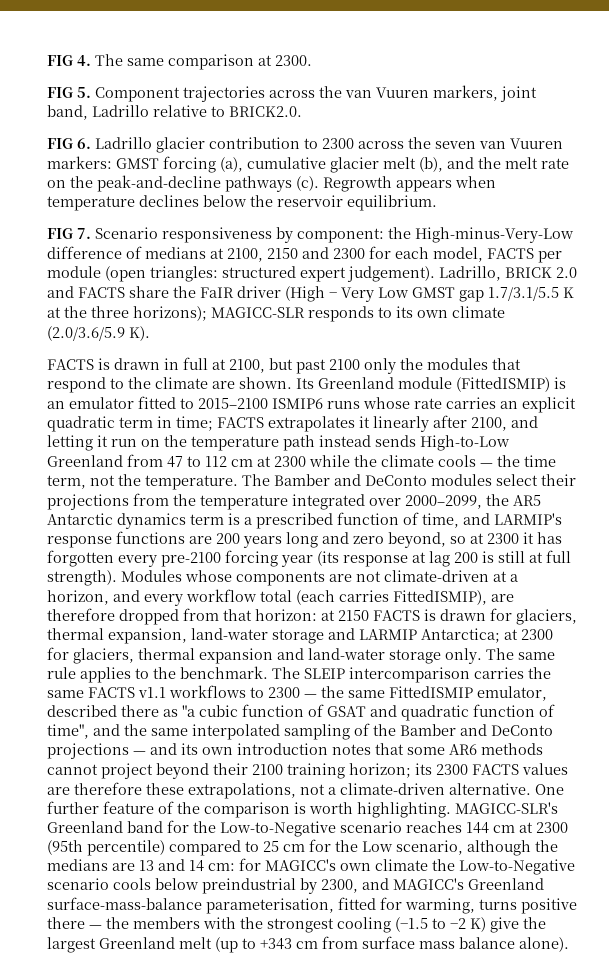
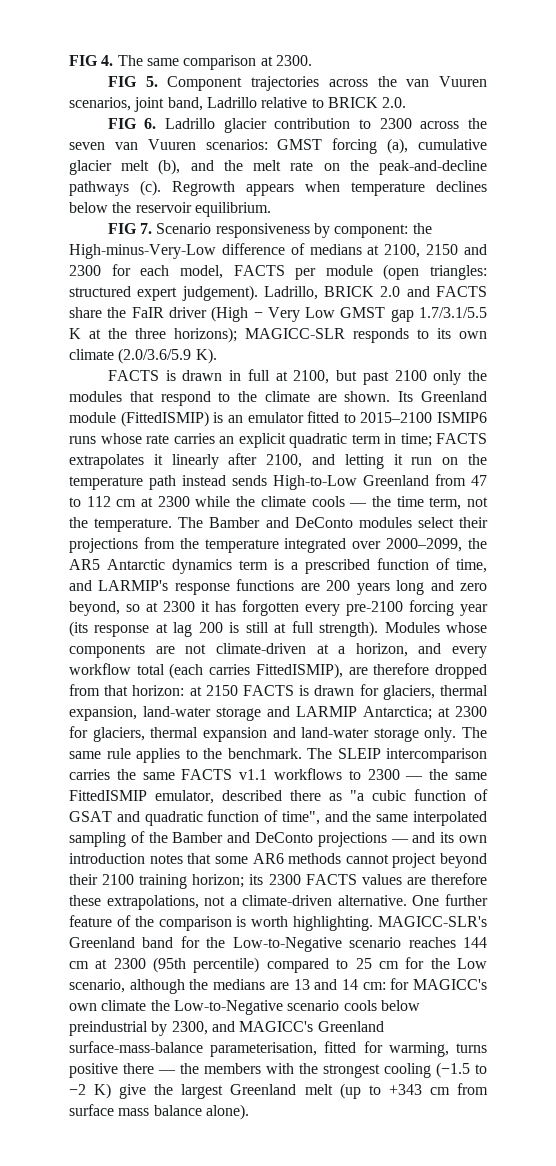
[433,85,498,101] markers, -> [69,97,131,111] scenarios,
[229,106,302,117] BRICK2.0. -> [327,97,407,108] BRICK 2.0.
[47,156,112,169] markers: -> [205,139,268,150] scenarios:

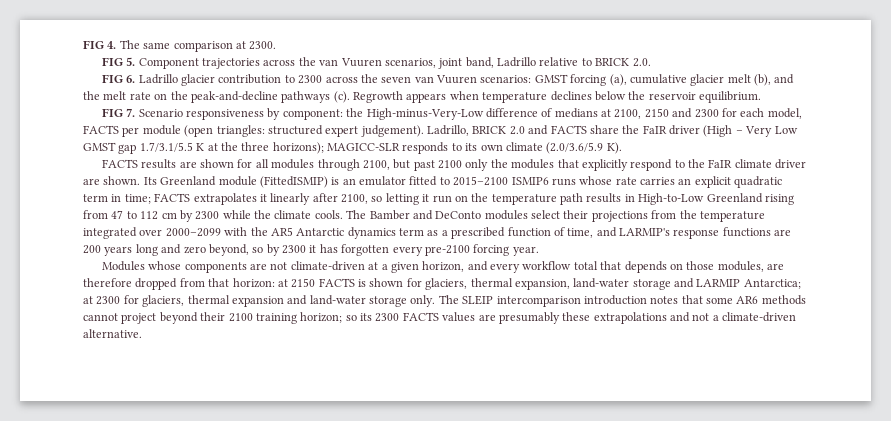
[165,369,288,381] is drawn in full at -> [141,159,360,171] results are shown for all modules through
(154, 396) none -> [581,159,628,171] explicitly
[264,391,310,402] climate -> [708,159,807,169] FaIR climate driver
[312,454,335,465] and -> [371,196,383,202] so
[182,475,267,486] instead sends -> [586,193,635,203] results in
(429, 480) none -> [764,194,794,205] rising
[141,497,154,507] at -> [179,210,193,222] by
[311,496,488,510] [69,517,173,532] cools — the time term, not the temperature. -> [314,210,343,219] cools.
[386,538,463,552] 2000–2099, -> [165,227,248,237] 2000–2099 with
[274,559,284,570] is -> [427,230,439,236] as
[146,602,158,612] at -> [266,244,280,256] by
[460,604,488,616] [69,621,379,637] year (its response at lag 200 is still at full strength). -> [512,246,539,256] year. //
(346, 650) none -> [390,262,419,273] given
[169,663,343,679] (each carries FittedISMIP), -> [600,261,764,273] that depends on those modules,
[314,685,355,696] drawn -> [369,278,404,287] shown
[69,748,487,763] [69,768,488,780] [69,789,488,804] [69,810,487,826] [69,831,488,847] same rule applies to the benchmark. The SLEIP intercomparison carries the same FACTS v1.1 workflows to 2300 — the same FittedISMIP emulator, described there as "a cubic function of GSAT and quadratic function of time", and the same interpolated sampling of the Bamber and DeConto projections — and its own -> [462,295,581,307] SLEIP intercomparison
(245, 881) none -> [345,315,357,321] so
[430,873,487,885] [69,894,488,910] [69,915,487,931] [69,936,487,952] [69,957,488,973] [69,978,487,994] [69,1000,420,1015] [69,1021,384,1036] [69,1041,487,1057] [69,1062,487,1078] [69,1083,489,1099] [69,1104,249,1120] therefore these extrapolations, not a climate-driven alternative. One further feature of the comparison is worth highlighting. MAGICC-SLR's Greenland band for the Low-to-Negative scenario reaches 144 cm at 2300 (95th percentile) compared to 25 cm for the Low scenario, although the medians are 13 and 14 cm: for MAGICC's own climate the Low-to-Negative scenario cools below preindustrial by 2300, and MAGICC's Greenland surface-mass-balance parameterisation, fitted for warming, turns positive there — the members with the strongest cooling (−1.5 to −2 K) give the largest Greenland melt (up to +343 cm from surface mass balance alone). -> [498,312,797,324] [83,329,142,338] presumably these extrapolations and not a climate-driven alternative.

